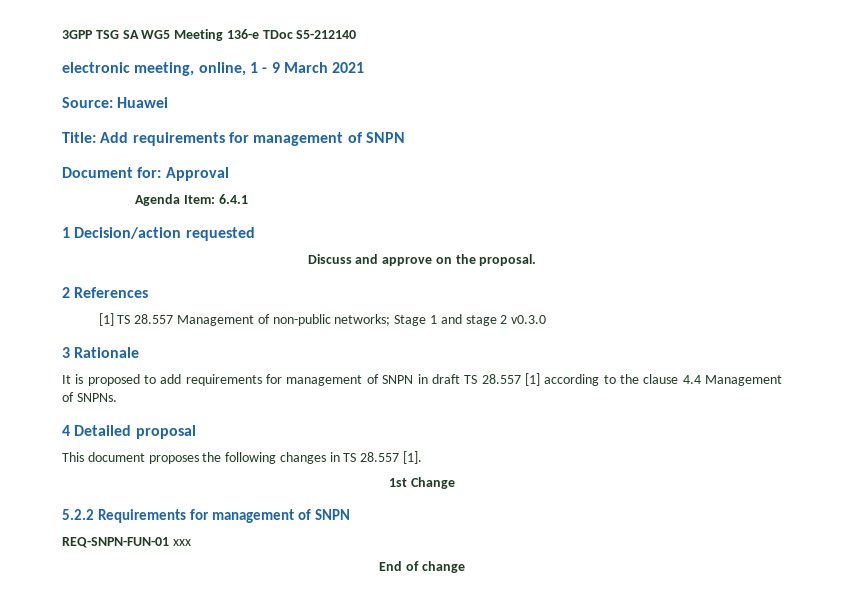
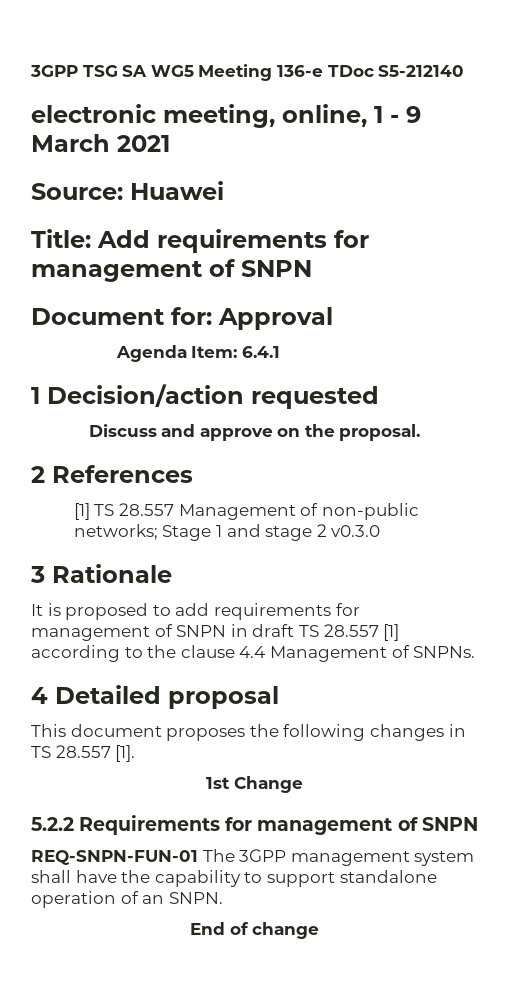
[172,539,191,546] xxx -> [202,849,475,866] [31,870,437,887] [31,891,223,908] The 3GPP management system shall have the capability to support standalone operation of an SNPN.

